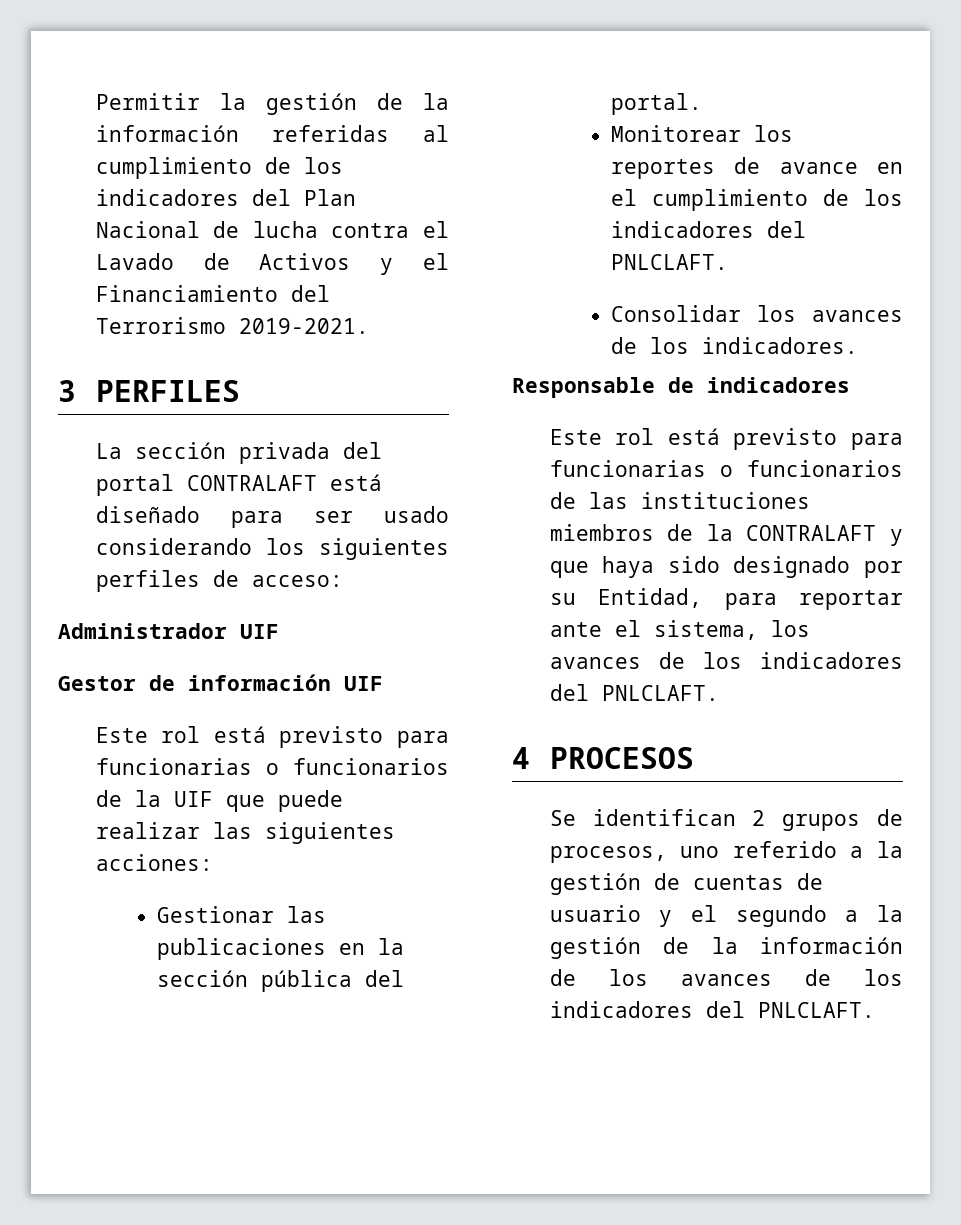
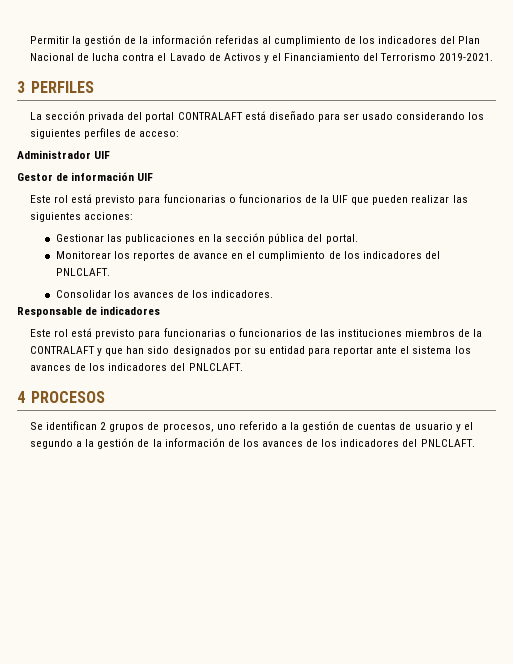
[277,790,343,812] puede -> [372,195,409,205] pueden
[602,556,851,578] haya sido designado -> [126,346,231,356] han sido designados
[598,588,703,608] Entidad, -> [268,346,305,354] entidad
[653,620,758,640] sistema, -> [412,346,452,354] sistema

